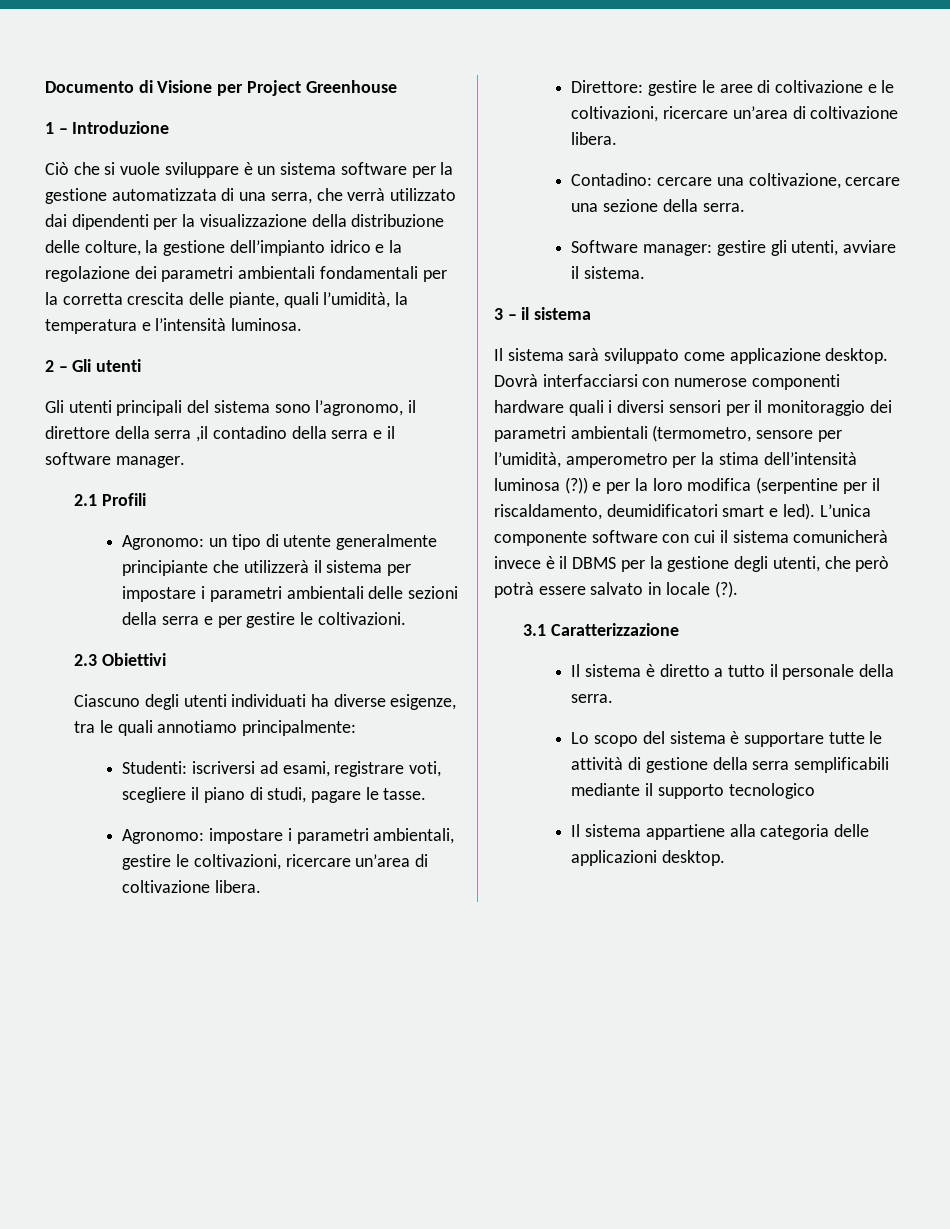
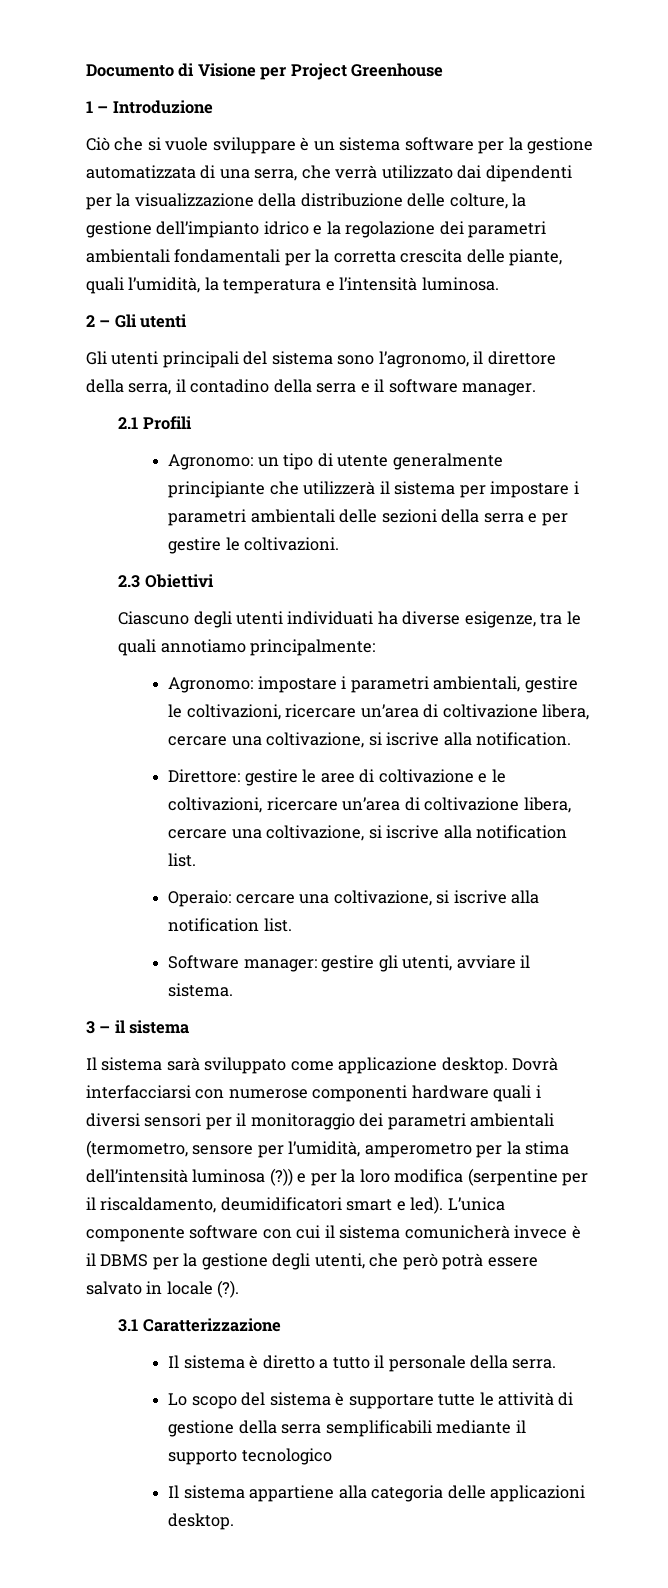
[154,426,209,442] serra ,il -> [128,379,186,395] serra, il
[122,761,441,777] [122,787,427,803] // Studenti: iscriversi ad esami, registrare voti, scegliere il piano di studi, pagare le tasse. -> (376, 647) none
[215,880,262,893] libera. -> [542,704,590,720] [168,732,572,748] libera, cercare una coltivazione, si iscrive alla notification.
[571,132,618,145] [571,173,901,189] [571,199,745,212] libera. // Contadino: cercare una coltivazione, cercare una sezione della serra. -> [523,797,571,813] [168,825,568,841] [168,853,197,867] [168,890,540,907] [168,918,292,932] libera, cercare una coltivazione, si iscrive alla notification list. // Operaio: cercare una coltivazione, si iscrive alla notification list.

